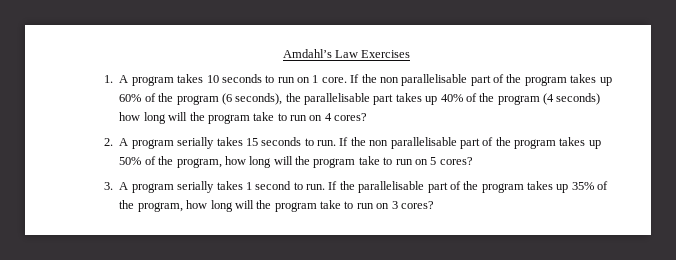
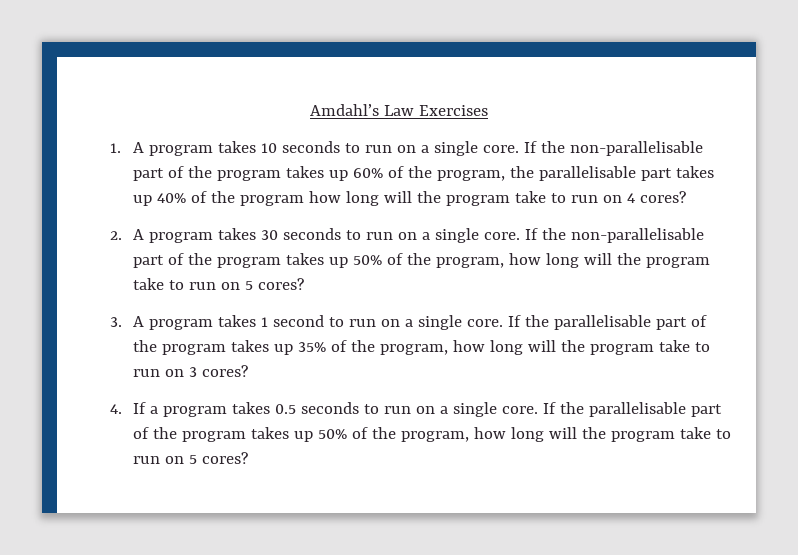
[312,74,468,86] 1 core. If the non parallelisable -> [420,141,703,156] a single core. If the non-parallelisable
[176,93,283,105] program (6 seconds), -> [436,170,505,181] program,
[543,93,601,105] (4 seconds) -> (304, 200) none
[177,137,457,149] serially takes 15 seconds to run. If the non parallelisable -> [217,228,704,243] takes 30 seconds to run on a single core. If the non-parallelisable
[177,181,215,193] serially -> (213, 324) none
[306,184,326,190] run. -> [348,315,503,330] run on a single core.
(434, 205) none -> [110,402,722,417] [132,427,731,442] [132,452,248,464] // 4. If a program takes 0.5 seconds to run on a single core. If the parallelisable part of the program takes up 50% of the program, how long will the program take to run on 5 cores?

